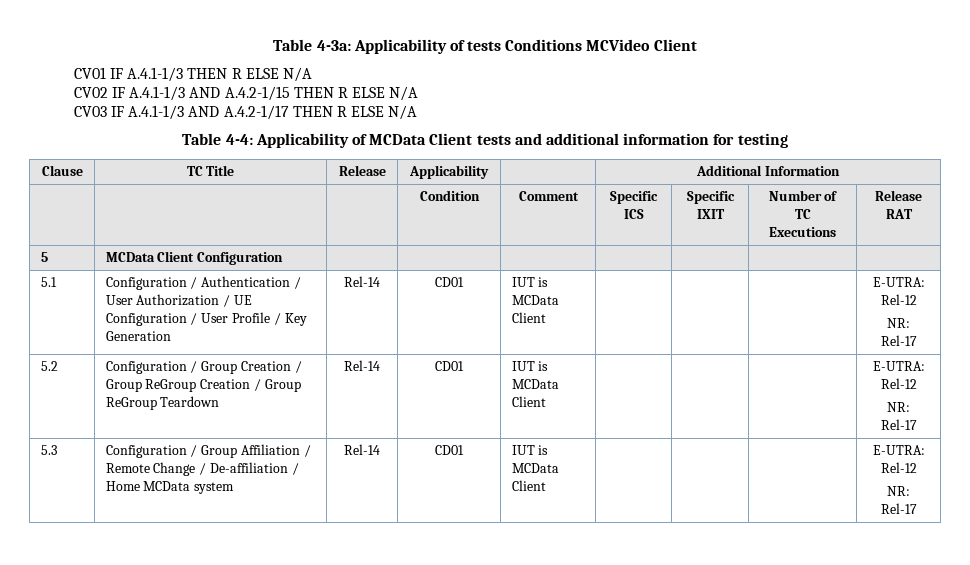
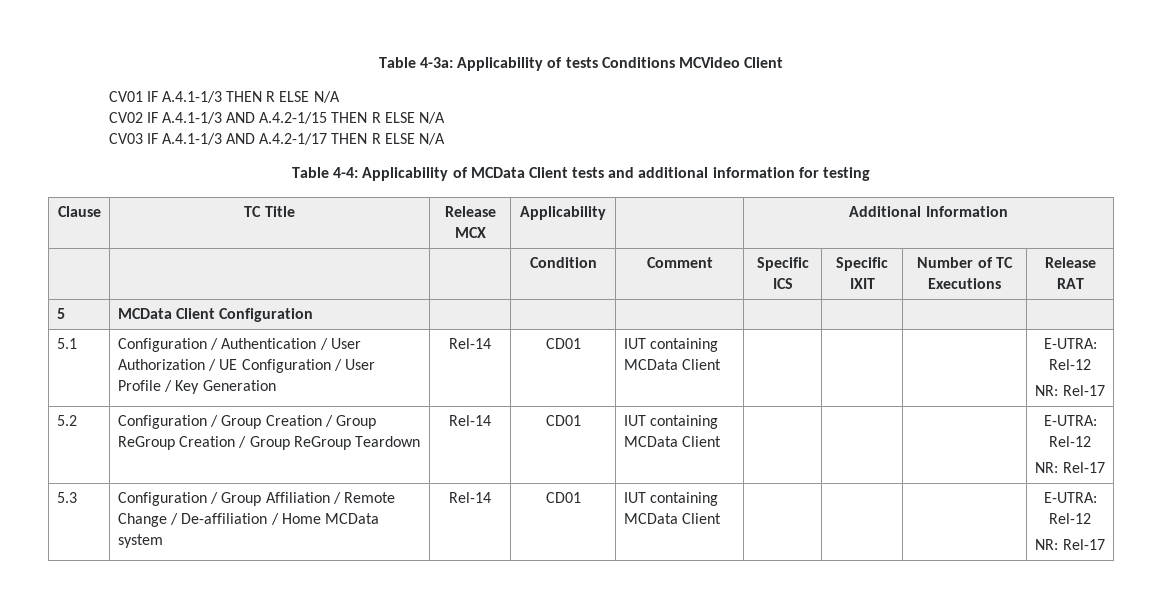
(386, 170) none -> [454,227,486,238] MCX
[538,277,549,287] is -> [650,338,719,352] containing
[538,361,549,371] is -> [650,415,719,429] containing
[538,445,549,455] is -> [650,492,719,506] containing

